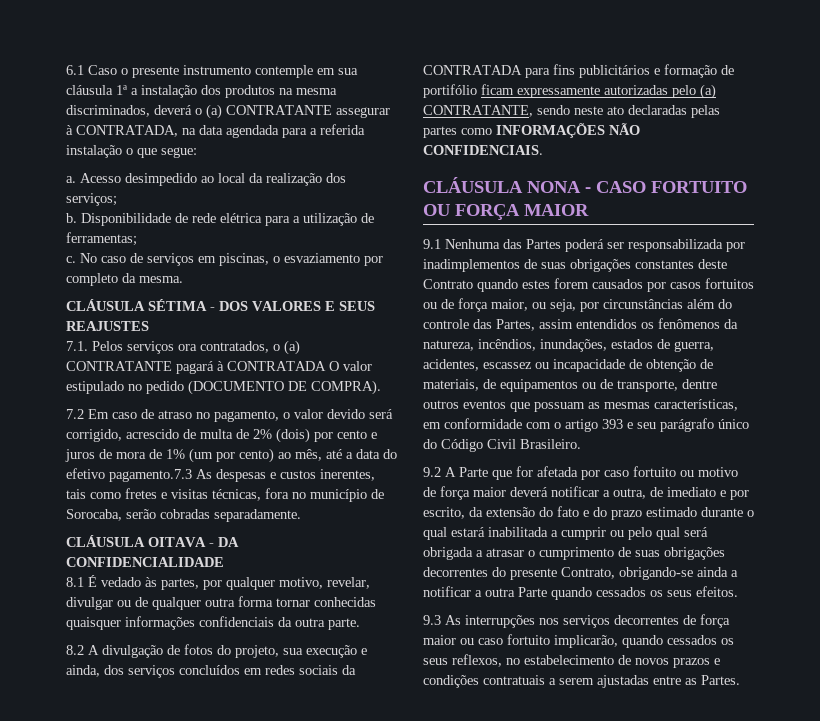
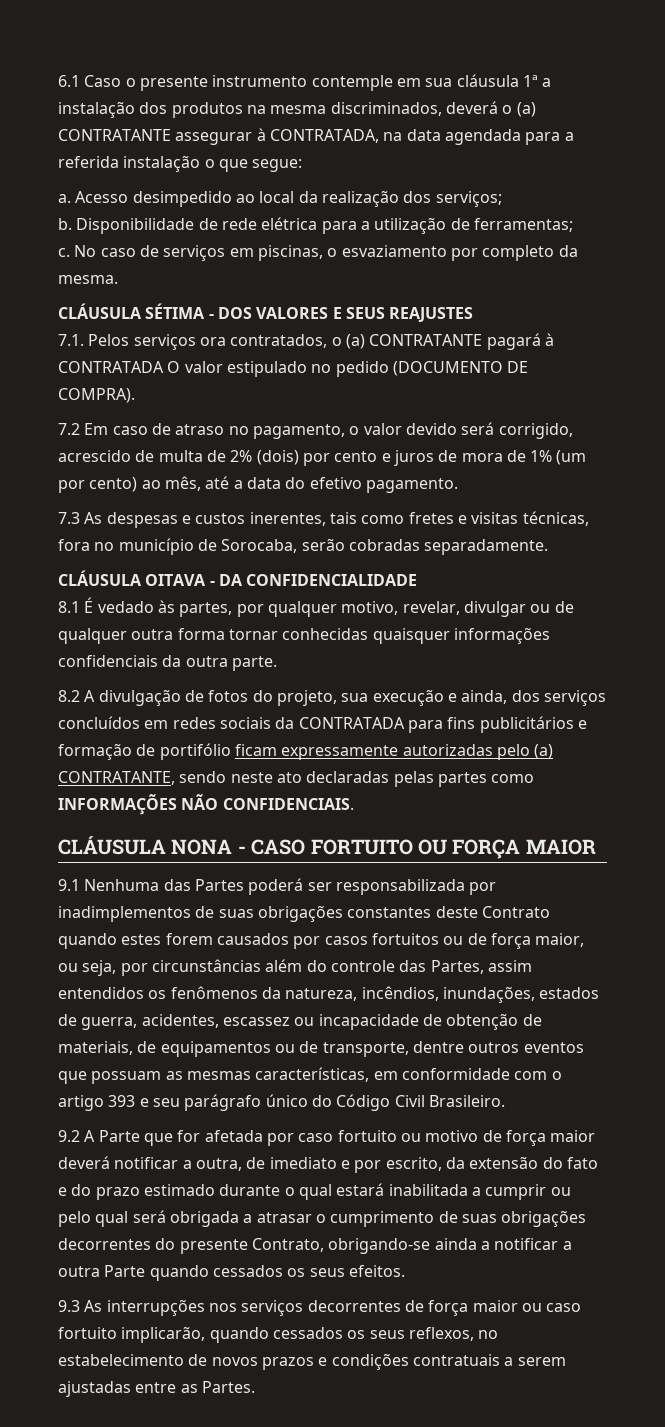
[109,469,192,482] pagamento.7.3 -> [365,478,458,493] [58,512,80,524] pagamento. // 7.3

